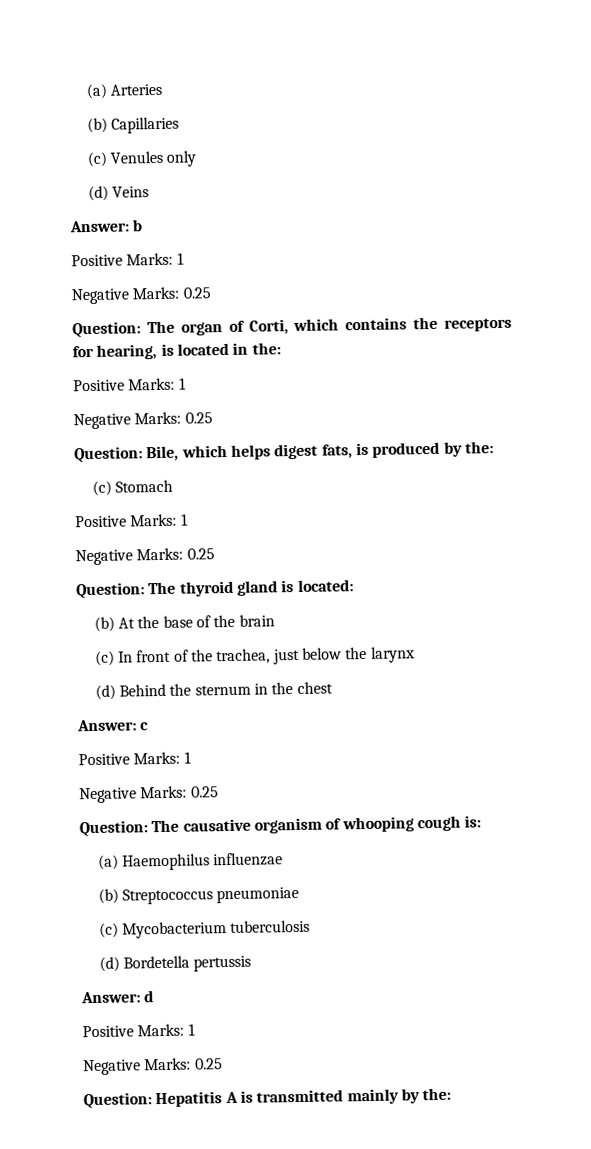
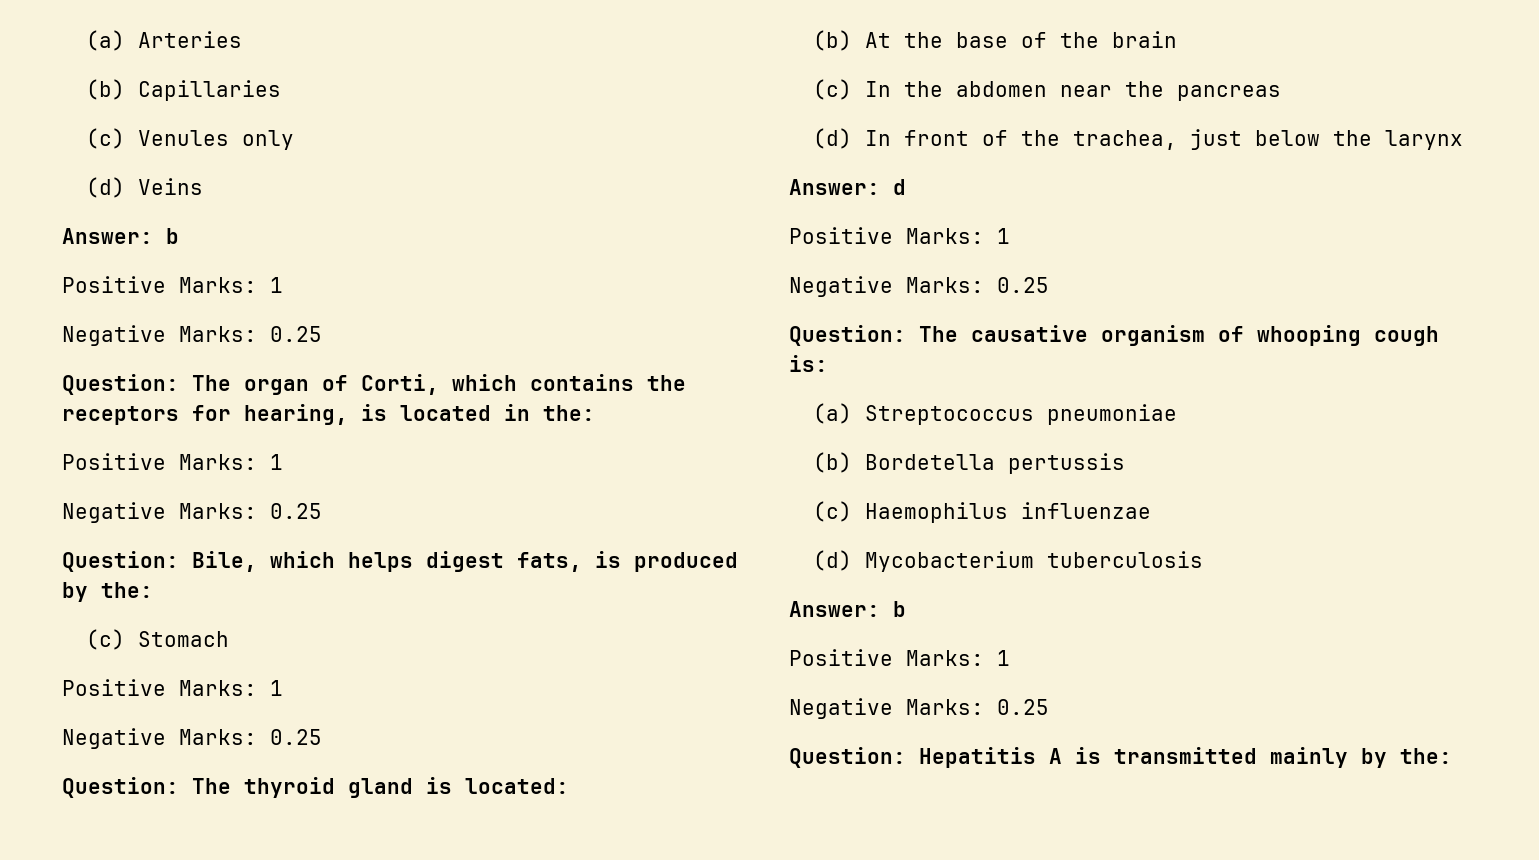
(133, 657) none -> [903,81,1281,101] [812,128,891,149] the abdomen near the pancreas // (d) In
[94,681,333,700] [77,719,150,732] // (d) Behind the sternum in the chest // Answer: c -> [789,179,906,195] // Answer: d
[121,852,284,871] [97,886,300,905] [98,922,119,938] Haemophilus influenzae // (b) Streptococcus pneumoniae // (c) -> [864,404,1177,425] [812,452,1125,474] [812,501,1151,523] [812,550,852,571] Streptococcus pneumoniae // (b) Bordetella pertussis // (c) Haemophilus influenzae // (d)
[98,955,252,972] [81,990,155,1004] // (d) Bordetella pertussis // Answer: d -> [789,601,906,617] // Answer: b

